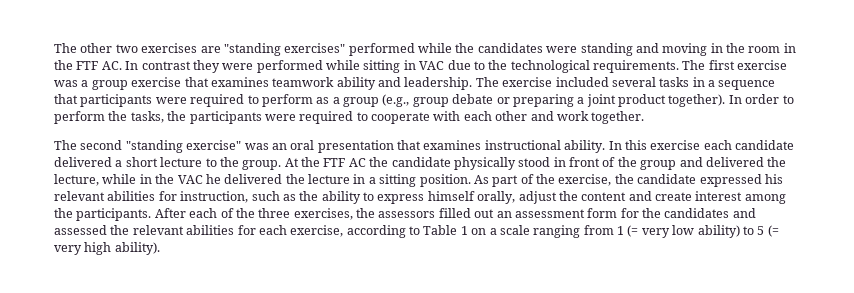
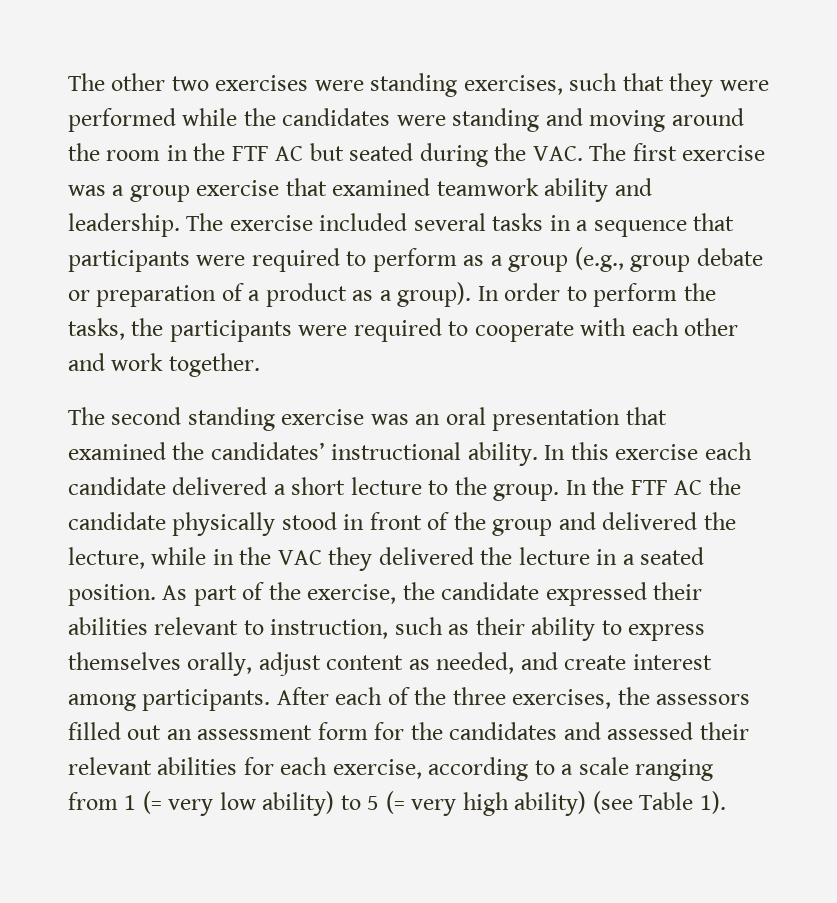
[200,43,346,56] are "standing exercises" -> [314,73,769,97] were standing exercises, such that they were
[710,43,723,53] in -> [671,108,744,126] around
[101,60,679,73] AC. In contrast they were performed while sitting in VAC due to the technological requirements. -> [275,143,583,167] AC but seated during the VAC.
[210,77,269,87] examines -> [332,178,431,196] examined
[512,94,726,107] preparing a joint product together). -> [96,282,472,307] preparation of a product as a group).
[125,140,242,153] "standing exercise" -> [187,407,365,431] standing exercise
[423,140,482,150] examines -> [68,442,325,460] examined the candidates’
[284,158,299,167] At -> [565,480,587,495] In
[205,174,221,184] he -> [328,547,373,571] they
[379,174,417,187] sitting -> [640,547,705,565] seated
[764,174,783,184] [54,191,177,201] his relevant abilities for -> [653,582,703,600] [68,617,264,635] their abilities relevant to
[299,191,319,201] the -> [475,617,525,635] their
[427,191,475,201] himself -> [68,652,181,670] themselves
[558,191,627,201] the content -> [326,652,515,674] content as needed,
[54,208,73,218] the -> (136, 702) none
[110,225,130,235] the -> [699,722,749,740] their
[423,225,487,235] Table 1 on -> (555, 767) none
[114,242,160,255] ability). -> [514,791,726,816] ability) (see Table 1).

